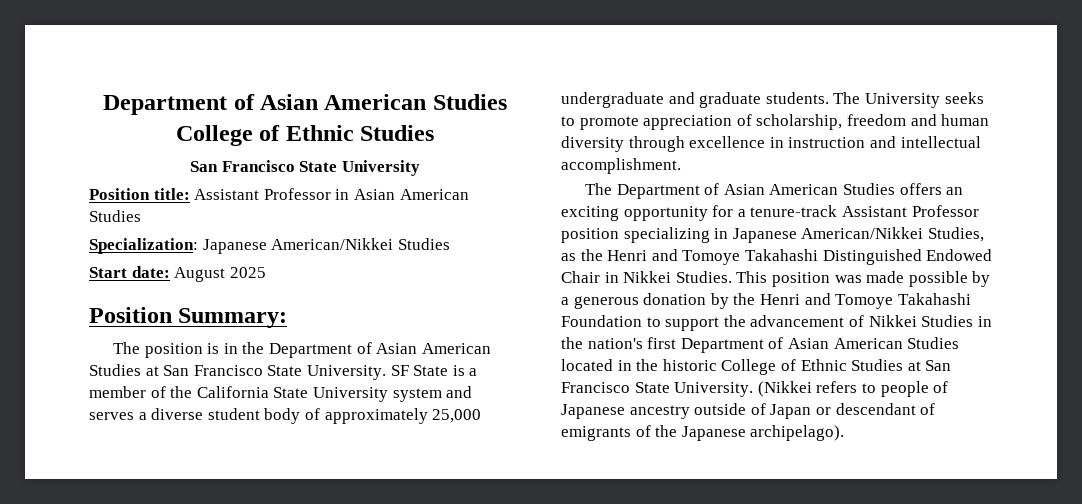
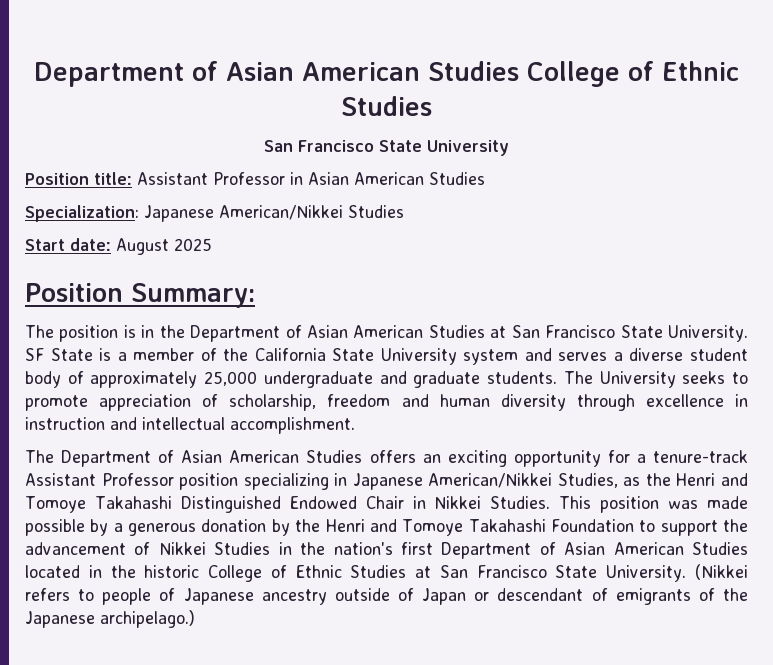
[750,425,845,441] archipelago). -> [100,610,195,628] archipelago.)

